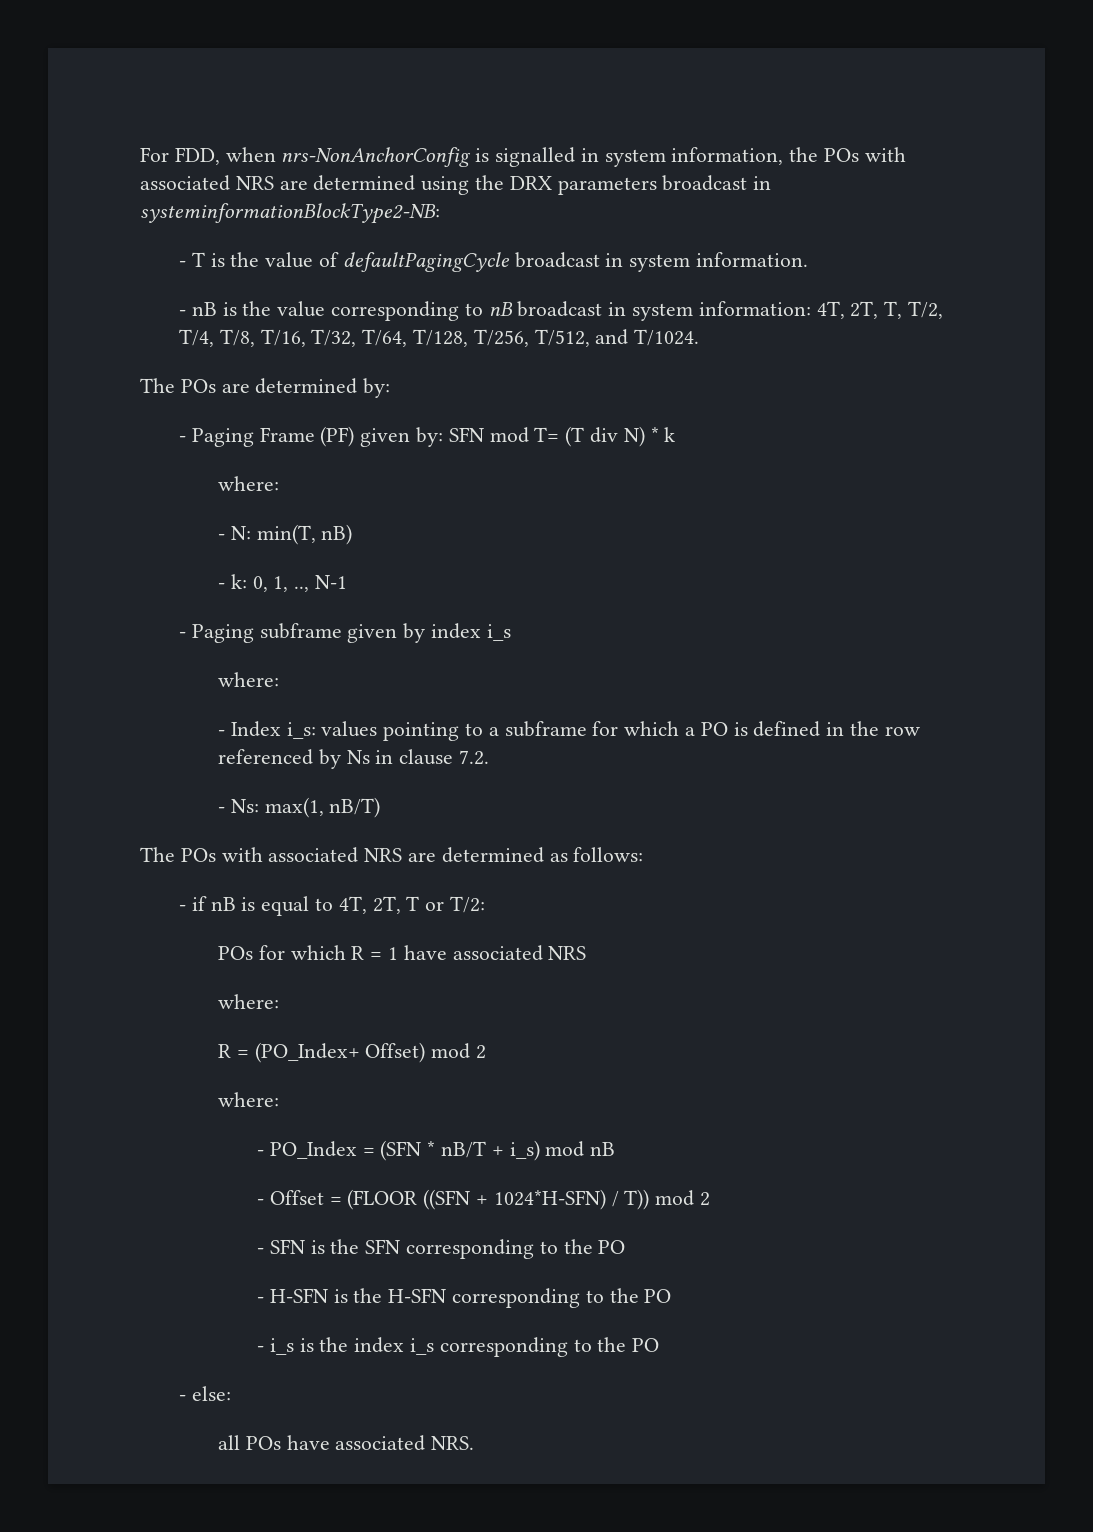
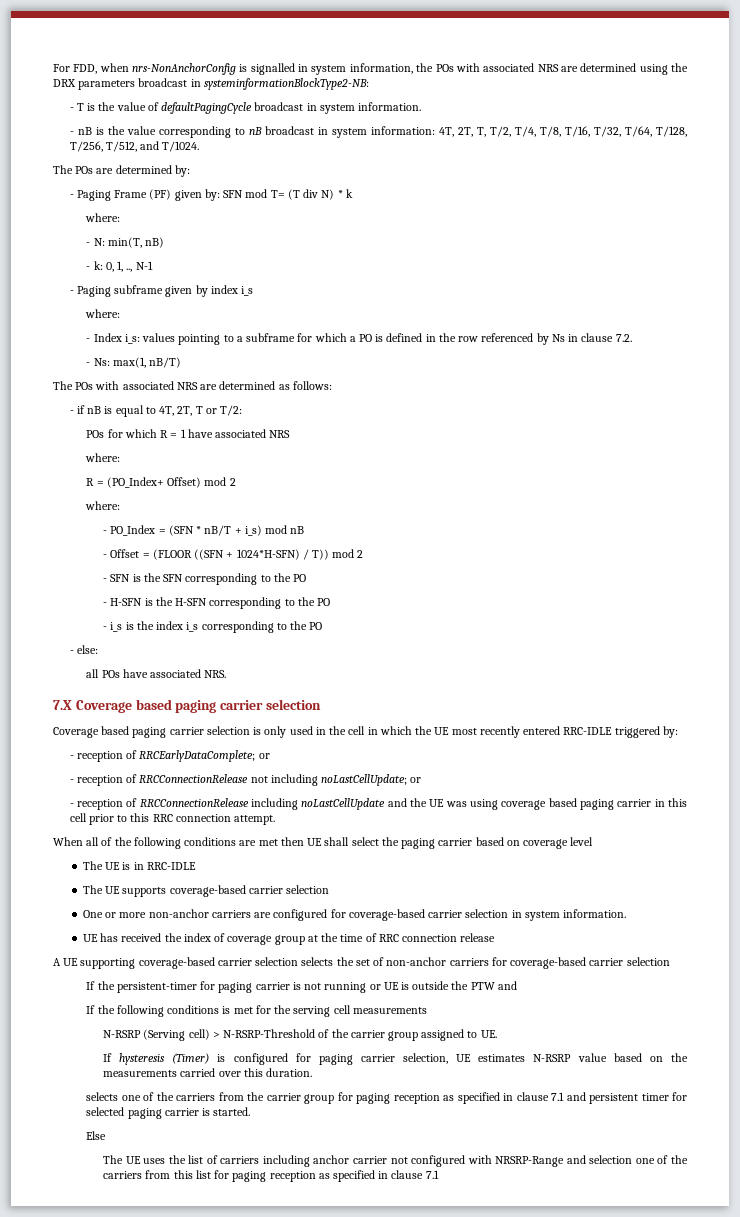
(475, 1443) none -> [53,699,321,713] [53,726,678,738] [69,750,270,762] [69,774,422,786] [69,798,687,810] [69,813,276,825] [53,837,594,849] [82,861,196,870] [82,885,330,897] [82,909,627,921] [82,933,496,945] [53,957,670,969] [86,981,517,993] [86,1005,427,1017] [103,1029,497,1041] [103,1053,689,1065] [103,1068,313,1077] [86,1092,687,1104] [86,1107,251,1119] [86,1131,107,1140] [103,1155,688,1167] [103,1170,439,1182] // 7.X Coverage based paging carrier selection // Coverage based paging carrier selection is only used in the cell in which the UE most recently entered RRC-IDLE triggered by: // - reception of RRCEarlyDataComplete; or // - reception of RRCConnectionRelease not including noLastCellUpdate; or // - reception of RRCConnectionRelease including noLastCellUpdate and the UE was using coverage based paging carrier in this cell prior to this RRC connection attempt. // When all of the following conditions are met then UE shall select the paging carrier based on coverage level // The UE is in RRC-IDLE // The UE supports coverage-based carrier selection // One or more non-anchor carriers are configured for coverage-based carrier selection in system information. // UE has received the index of coverage group at the time of RRC connection release // A UE supporting coverage-based carrier selection selects the set of non-anchor carriers for coverage-based carrier selection // If the persistent-timer for paging carrier is not running or UE is outside the PTW and // If the following conditions is met for the serving cell measurements // N-RSRP (Serving cell) > N-RSRP-Threshold of the carrier group assigned to UE. // If hysteresis (Timer) is configured for paging carrier selection, UE estimates N-RSRP value based on the measurements carried over this duration. // selects one of the carriers from the carrier group for paging reception as specified in clause 7.1 and persistent timer for selected paging carrier is started. // Else // The UE uses the list of carriers including anchor carrier not configured with NRSRP-Range and selection one of the carriers from this list for paging reception as specified in clause 7.1

